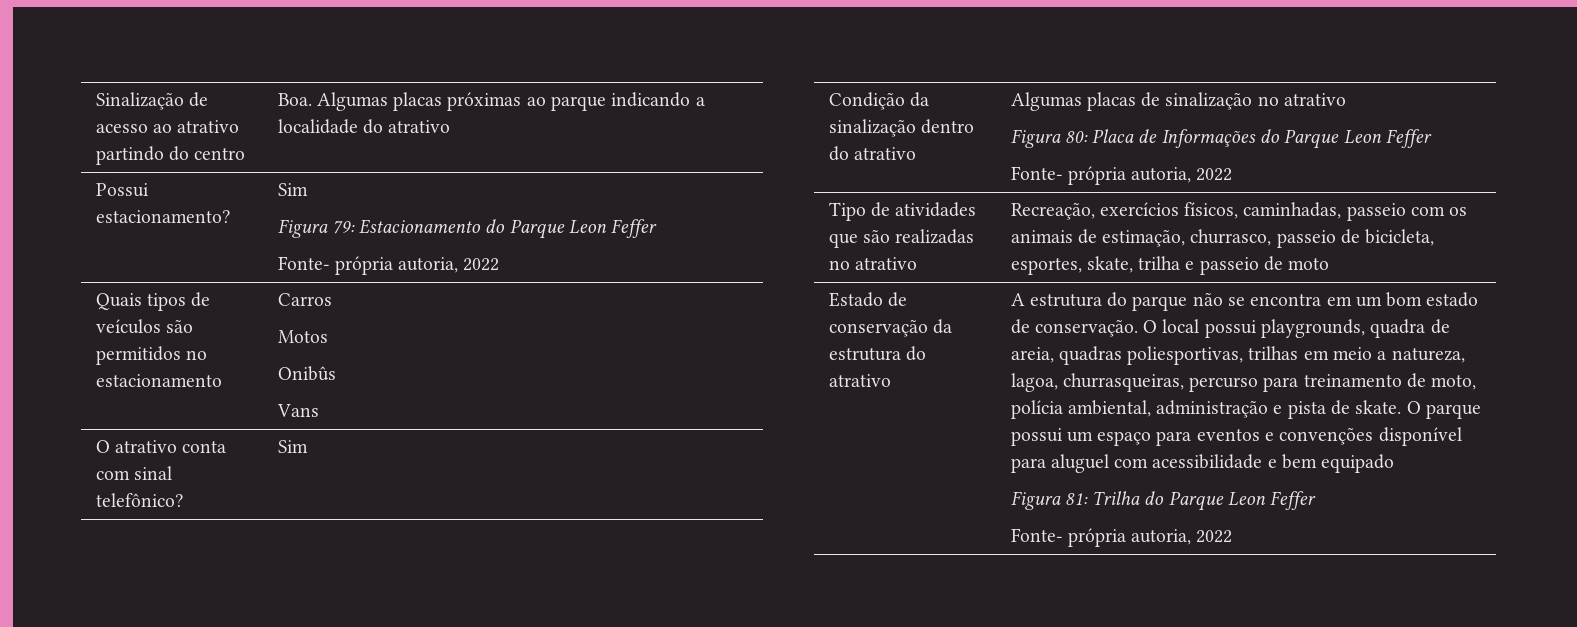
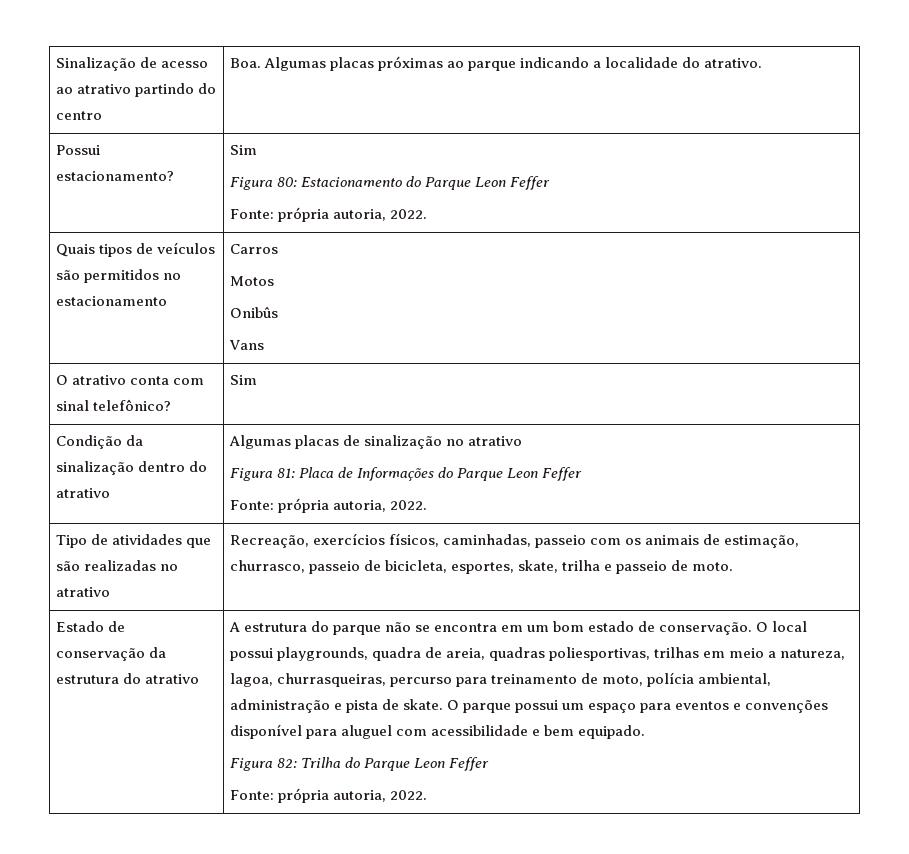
[388,120,451,133] atrativo -> [704,58,763,68] atrativo.
[331,221,355,234] 79: -> [276,177,297,187] 80:
[277,256,500,275] Fonte- própria autoria, 2022 -> [229,207,427,222] Fonte: própria autoria, 2022.
[1064,131,1088,143] 80: -> [276,468,295,478] 81:
[1010,166,1233,185] Fonte- própria autoria, 2022 -> [229,498,427,513] Fonte: própria autoria, 2022.
[1288,258,1330,270] moto -> [692,562,734,571] moto.
[1321,454,1395,473] [1010,491,1088,510] equipado // Figura 81: -> [578,725,646,739] [229,758,297,771] equipado. // Figura 82:
[1010,528,1233,547] Fonte- própria autoria, 2022 -> [229,788,427,803] Fonte: própria autoria, 2022.

